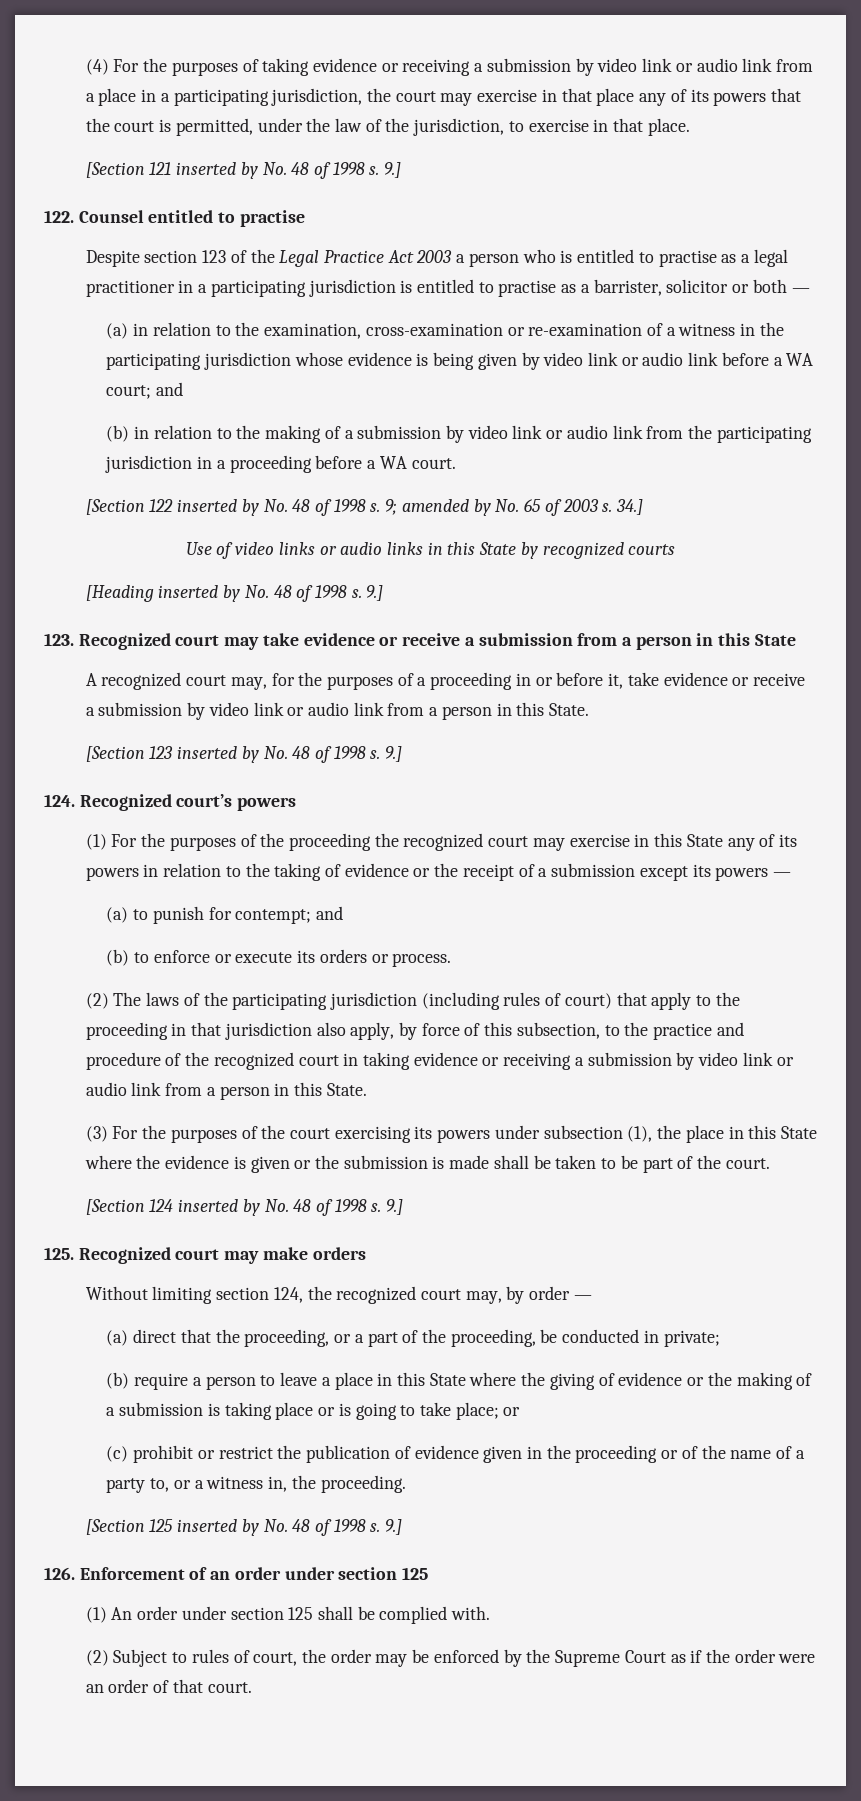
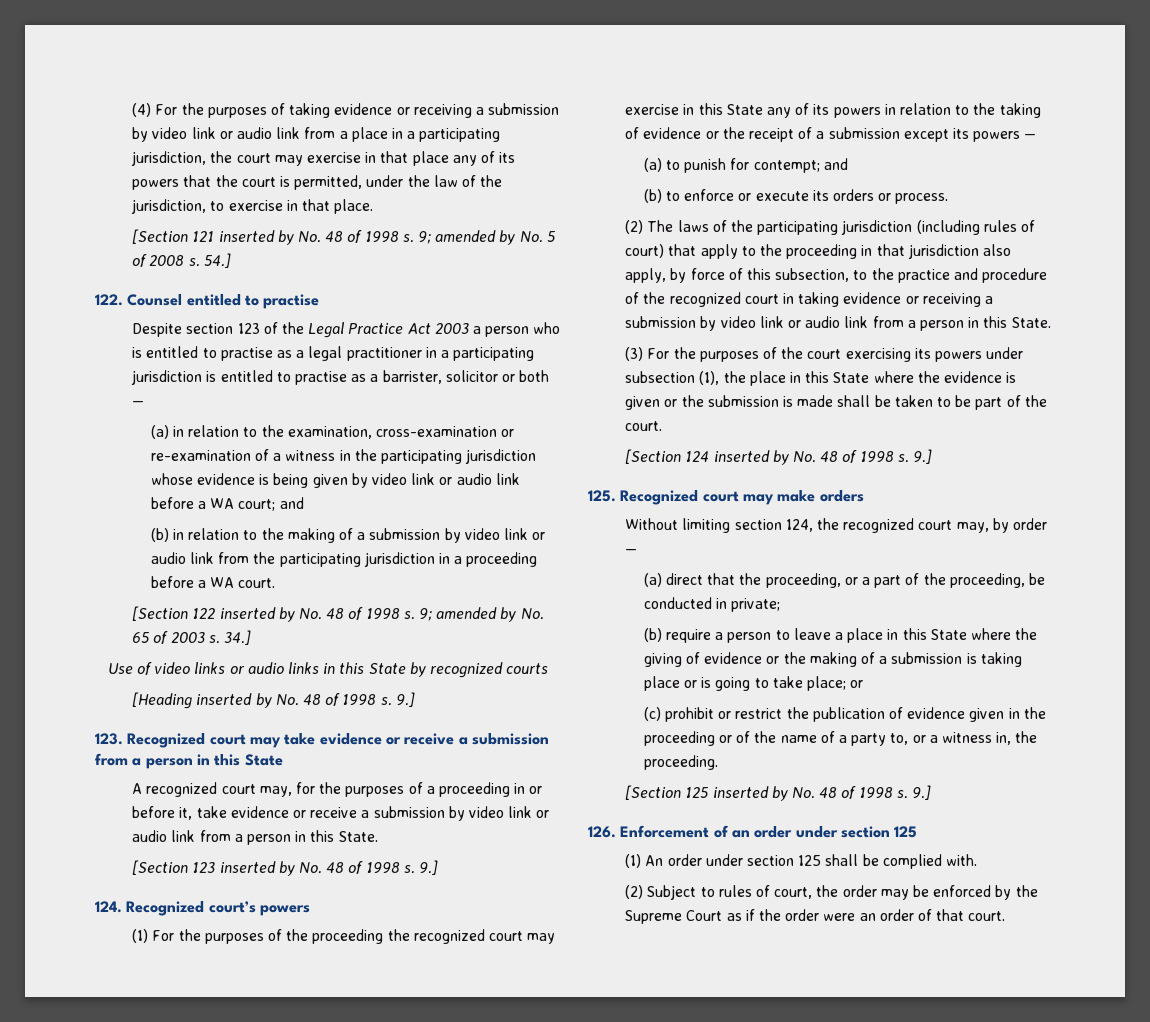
[384,162,402,178] 9.] -> [417,230,556,245] [132,253,231,268] 9; amended by No. 5 of 2008 s. 54.]

